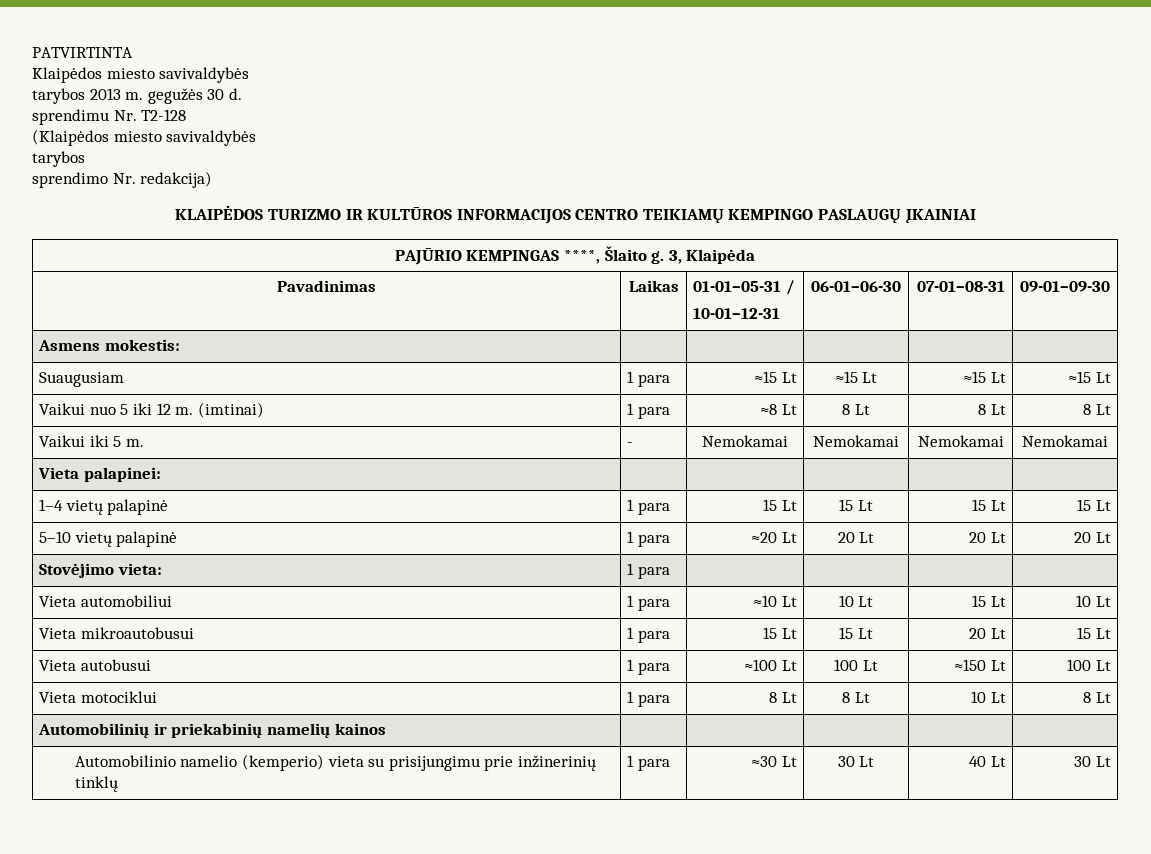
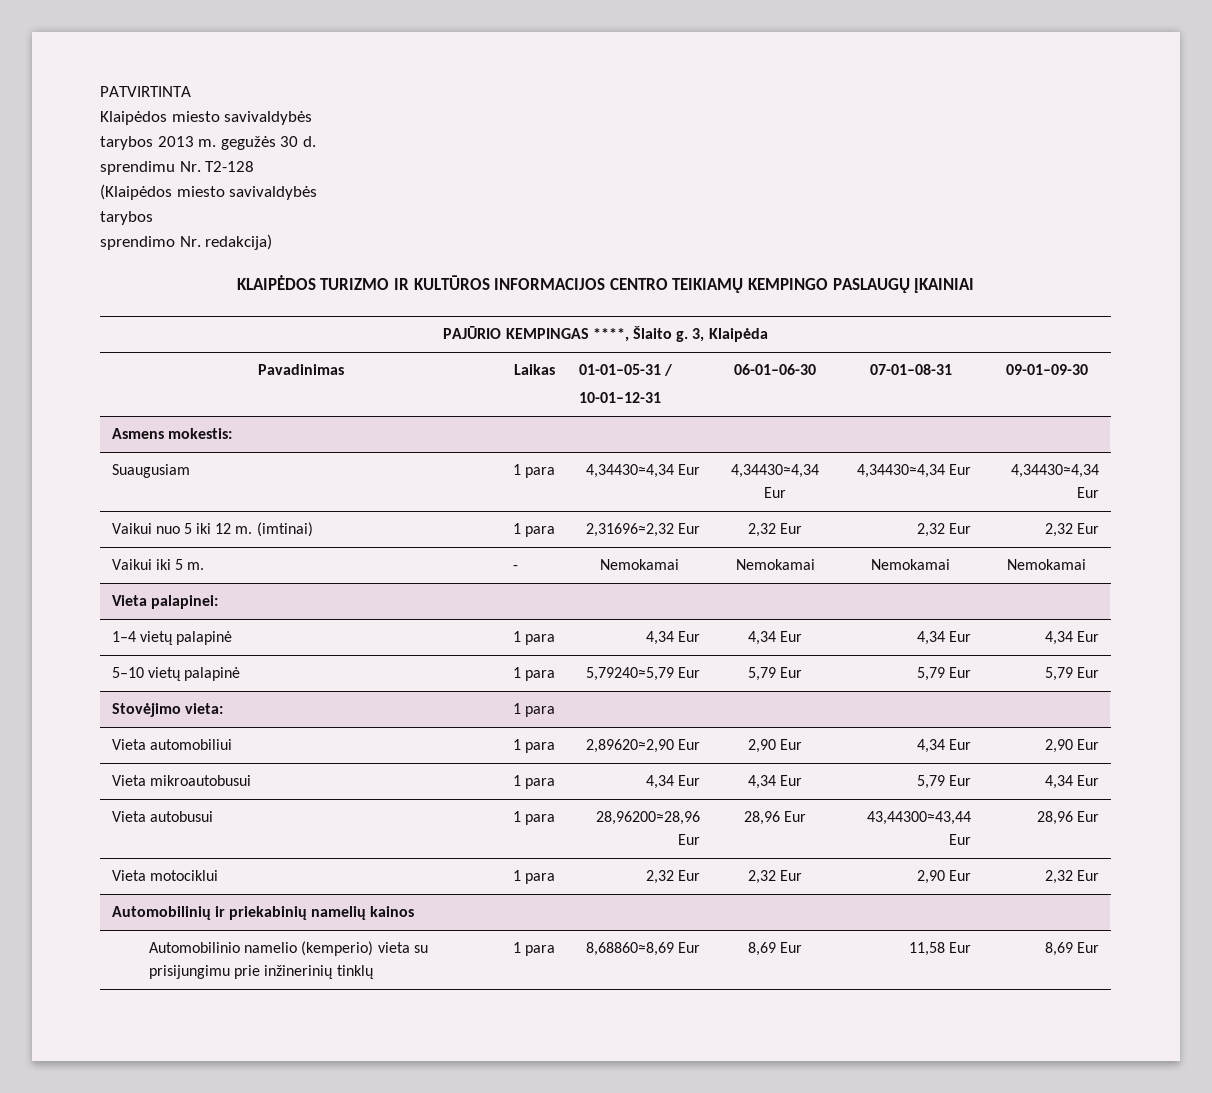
[754,371,797,383] [834,371,878,383] [963,371,1006,383] [1068,371,1111,383] ≈15 Lt | ≈15 Lt | ≈15 Lt | ≈15 Lt -> [586,464,701,478] [731,464,819,478] [764,487,786,498] [857,464,972,478] [1011,464,1100,478] [1077,487,1100,498] 4,34430≈4,34 Eur | 4,34430≈4,34 Eur | 4,34430≈4,34 Eur | 4,34430≈4,34 Eur
[760,404,797,415] [842,404,870,415] [978,404,1006,415] [1083,404,1111,415] ≈8 Lt | 8 Lt | 8 Lt | 8 Lt -> [586,523,701,537] [747,523,803,537] [917,523,972,537] [1045,523,1100,537] 2,31696≈2,32 Eur | 2,32 Eur | 2,32 Eur | 2,32 Eur
[763,499,797,511] [839,499,873,511] [972,499,1006,511] [1077,499,1111,511] 15 Lt | 15 Lt | 15 Lt | 15 Lt -> [646,631,701,645] [747,631,803,645] [917,631,972,645] [1045,631,1100,645] 4,34 Eur | 4,34 Eur | 4,34 Eur | 4,34 Eur
[751,532,797,543] [837,532,875,543] [969,532,1006,543] [1074,532,1111,543] ≈20 Lt | 20 Lt | 20 Lt | 20 Lt -> [586,667,701,681] [747,667,803,681] [917,667,972,681] [1045,667,1100,681] 5,79240≈5,79 Eur | 5,79 Eur | 5,79 Eur | 5,79 Eur
[753,595,797,607] [838,595,874,607] [972,595,1006,607] [1076,595,1111,607] [39,627,194,639] [627,627,670,643] [763,627,797,639] [839,627,873,639] [969,628,1006,639] [1077,627,1111,639] [39,659,151,671] [627,659,670,675] [744,659,797,671] [834,659,878,671] [954,659,1006,671] [1067,659,1111,671] [39,691,157,703] [627,691,670,707] [769,692,797,703] [842,692,870,703] [971,691,1006,703] [1083,692,1111,703] ≈10 Lt | 10 Lt | 15 Lt | 10 Lt // Vieta mikroautobusui | 1 para | 15 Lt | 15 Lt | 20 Lt | 15 Lt // Vieta autobusui | 1 para | ≈100 Lt | 100 Lt | ≈150 Lt | 100 Lt // Vieta motociklui | 1 para | 8 Lt | 8 Lt | 10 Lt | 8 Lt -> [586,739,701,753] [747,739,803,753] [917,739,972,753] [1045,739,1100,753] [111,775,251,786] [512,775,555,789] [646,775,701,789] [747,775,803,789] [917,775,972,789] [1045,775,1100,789] [111,811,213,822] [512,811,555,825] [596,811,701,825] [678,834,701,845] [743,811,807,825] [867,811,972,825] [949,834,972,845] [1037,811,1100,825] [111,870,218,881] [512,870,555,884] [646,870,701,884] [747,870,803,884] [917,870,972,884] [1045,870,1100,884] 2,89620≈2,90 Eur | 2,90 Eur | 4,34 Eur | 2,90 Eur // Vieta mikroautobusui | 1 para | 4,34 Eur | 4,34 Eur | 5,79 Eur | 4,34 Eur // Vieta autobusui | 1 para | 28,96200≈28,96 Eur | 28,96 Eur | 43,44300≈43,44 Eur | 28,96 Eur // Vieta motociklui | 1 para | 2,32 Eur | 2,32 Eur | 2,90 Eur | 2,32 Eur
[751,756,797,767] [837,756,875,767] [969,756,1006,767] [1074,756,1111,767] ≈30 Lt | 30 Lt | 40 Lt | 30 Lt -> [586,942,701,956] [747,942,803,956] [909,942,972,956] [1045,942,1100,956] 8,68860≈8,69 Eur | 8,69 Eur | 11,58 Eur | 8,69 Eur

